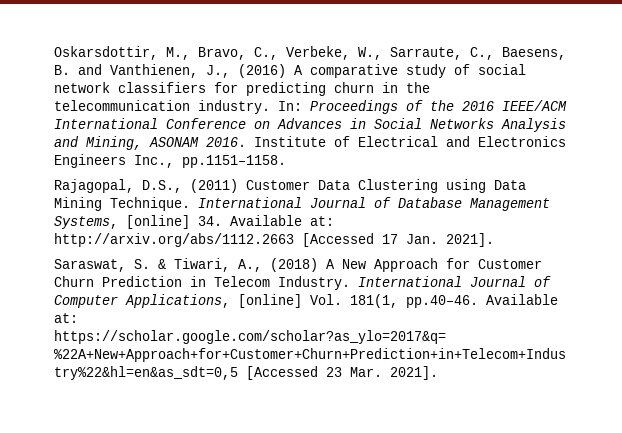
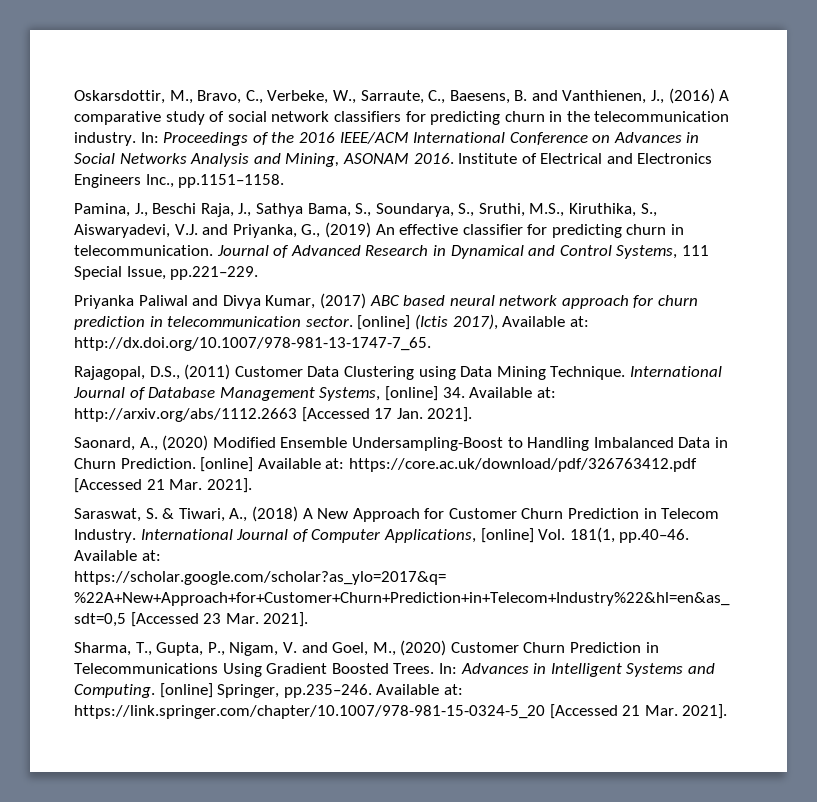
(286, 161) none -> [74,203,657,217] [74,222,685,238] [74,245,709,259] [74,266,259,280] [74,293,699,309] [74,314,589,330] [74,337,431,351] // Pamina, J., Beschi Raja, J., Sathya Bama, S., Soundarya, S., Sruthi, M.S., Kiruthika, S., Aiswaryadevi, V.J. and Priyanka, G., (2019) An effective classifier for predicting churn in telecommunication. Journal of Advanced Research in Dynamical and Control Systems, 111 Special Issue, pp.221–229. // Priyanka Paliwal and Divya Kumar, (2017) ABC based neural network approach for churn prediction in telecommunication sector. [online] (Ictis 2017), Available at: http://dx.doi.org/10.1007/978-981-13-1747-7_65.
(494, 240) none -> [74,435,728,451] [74,457,697,472] [74,478,252,493] // Saonard, A., (2020) Modified Ensemble Undersampling-Boost to Handling Imbalanced Data in Churn Prediction. [online] Available at: https://core.ac.uk/download/pdf/326763412.pdf [Accessed 21 Mar. 2021].
(438, 373) none -> [74,640,659,656] [74,663,715,677] [74,683,463,698] [74,704,728,719] // Sharma, T., Gupta, P., Nigam, V. and Goel, M., (2020) Customer Churn Prediction in Telecommunications Using Gradient Boosted Trees. In: Advances in Intelligent Systems and Computing. [online] Springer, pp.235–246. Available at: https://link.springer.com/chapter/10.1007/978-981-15-0324-5_20 [Accessed 21 Mar. 2021].

